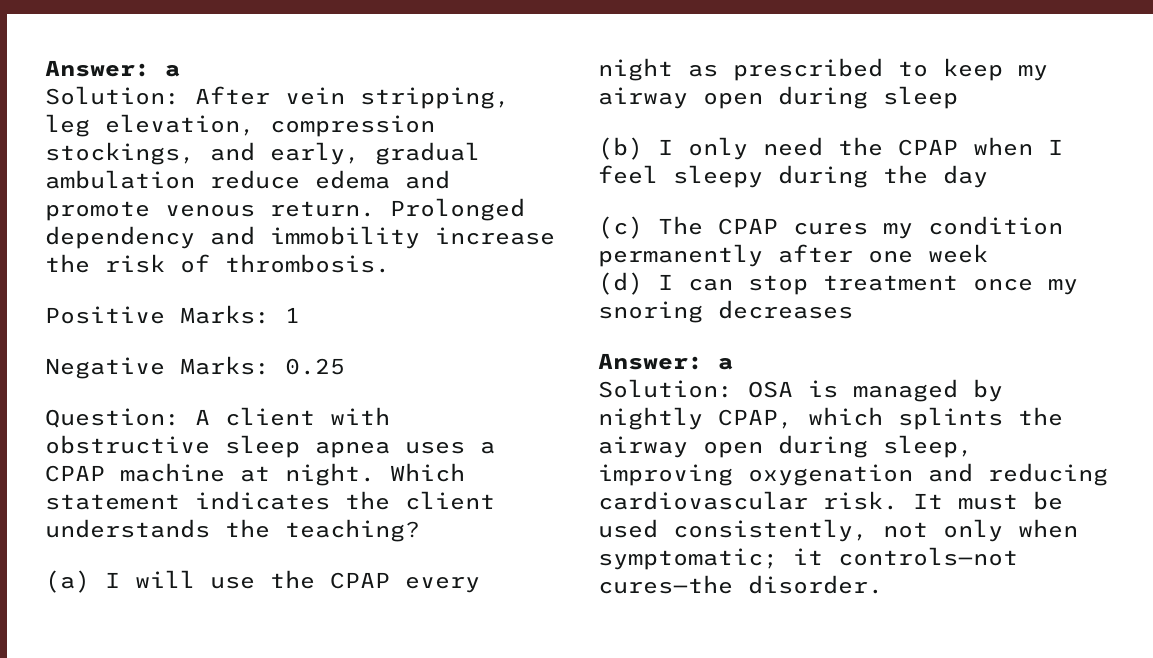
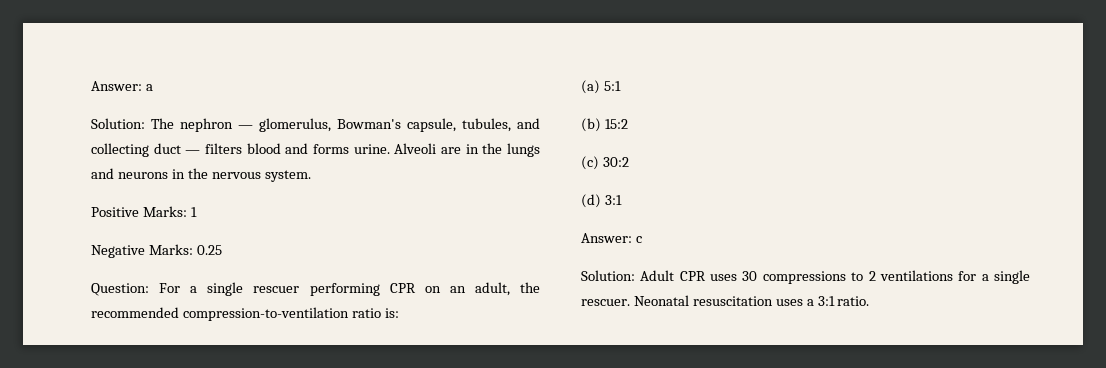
[45,60,180,77] [45,86,510,109] [45,114,435,137] [45,142,480,165] [45,170,450,189] [45,198,525,221] [45,226,555,249] [45,254,390,273] Answer: a // Solution: After vein stripping, leg elevation, compression stockings, and early, gradual ambulation reduce edema and promote venous return. Prolonged dependency and immobility increase the risk of thrombosis. -> [91,81,153,91] [91,118,540,132] [91,143,541,157] [91,168,311,182] Answer: a // Solution: The nephron — glomerulus, Bowman's capsule, tubules, and collecting duct — filters blood and forms urine. Alveoli are in the lungs and neurons in the nervous system.
[195,407,390,426] [45,435,495,458] [45,463,465,486] [45,491,495,510] [45,519,420,542] [45,570,480,593] [598,58,1048,81] [598,86,958,109] [598,137,1063,160] [598,165,988,188] [598,216,1063,239] [598,244,988,267] [598,272,1078,295] [598,300,853,323] [598,353,733,370] [598,379,1003,402] [598,407,1063,430] [598,435,973,458] [598,463,1108,486] [598,491,1063,510] [598,519,1078,542] [598,547,1018,570] [598,575,883,594] A client with obstructive sleep apnea uses a CPAP machine at night. Which statement indicates the client understands the teaching? // (a) I will use the CPAP every night as prescribed to keep my airway open during sleep // (b) I only need the CPAP when I feel sleepy during the day // (c) The CPAP cures my condition permanently after one week // (d) I can stop treatment once my snoring decreases // Answer: a // Solution: OSA is managed by nightly CPAP, which splints the airway open during sleep, improving oxygenation and reducing cardiovascular risk. It must be used consistently, not only when symptomatic; it controls—not cures—the disorder. -> [159,282,541,296] [91,307,399,321] [581,80,621,94] [581,118,628,132] [581,156,629,170] [581,194,622,208] [581,233,642,243] [581,270,1030,284] [581,295,870,306] For a single rescuer performing CPR on an adult, the recommended compression-to-ventilation ratio is: // (a) 5:1 // (b) 15:2 // (c) 30:2 // (d) 3:1 // Answer: c // Solution: Adult CPR uses 30 compressions to 2 ventilations for a single rescuer. Neonatal resuscitation uses a 3:1 ratio.

